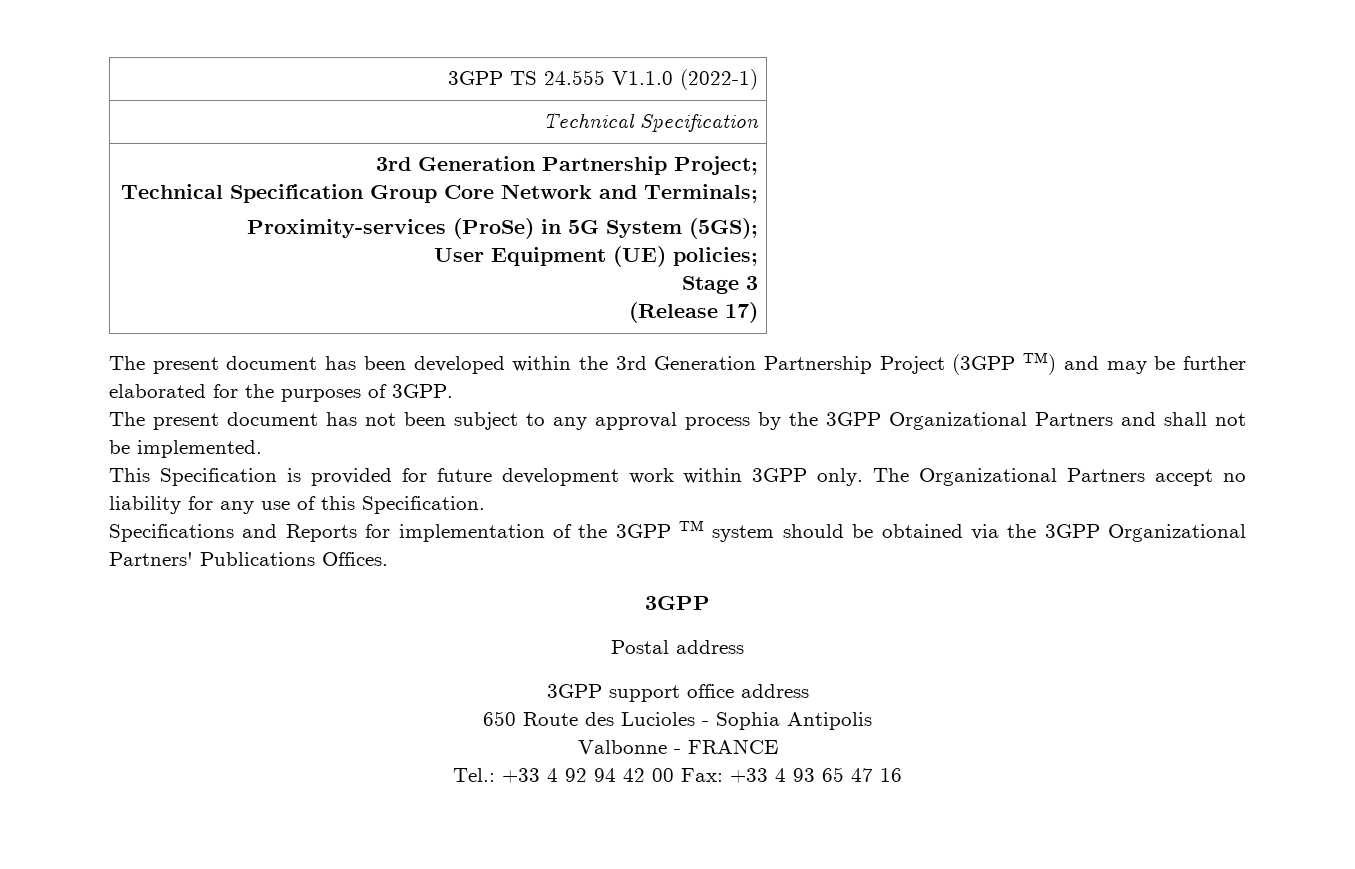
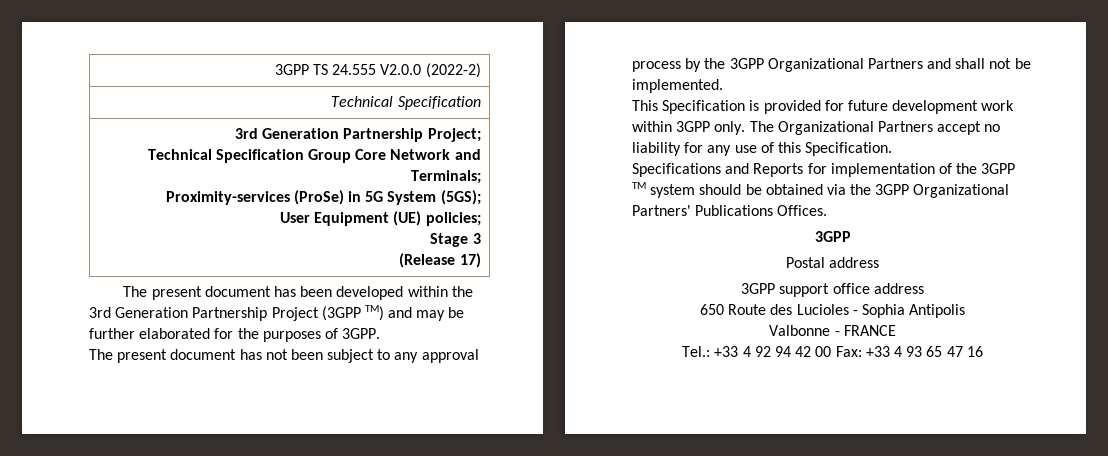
[611,69,758,90] V1.1.0 (2022-1) -> [380,63,481,78] V2.0.0 (2022-2)

